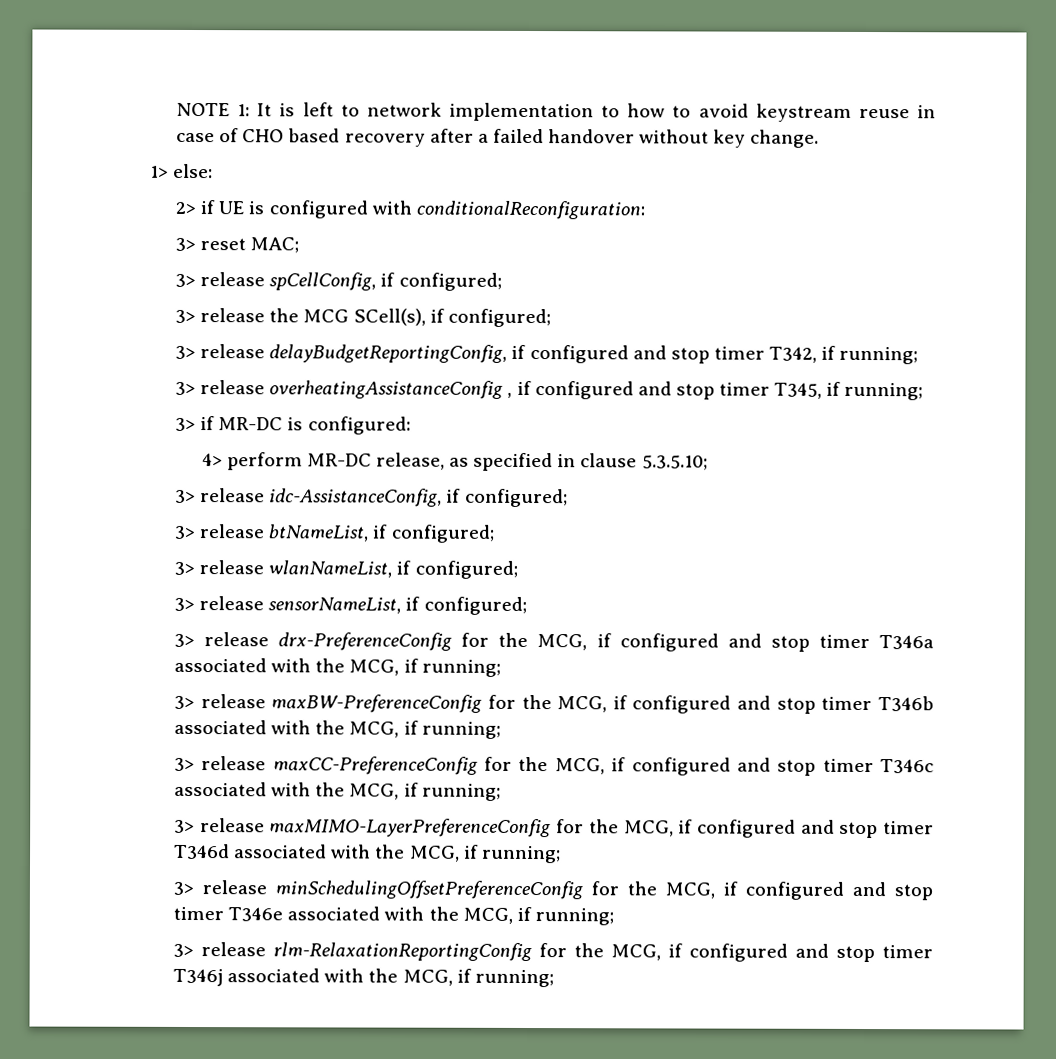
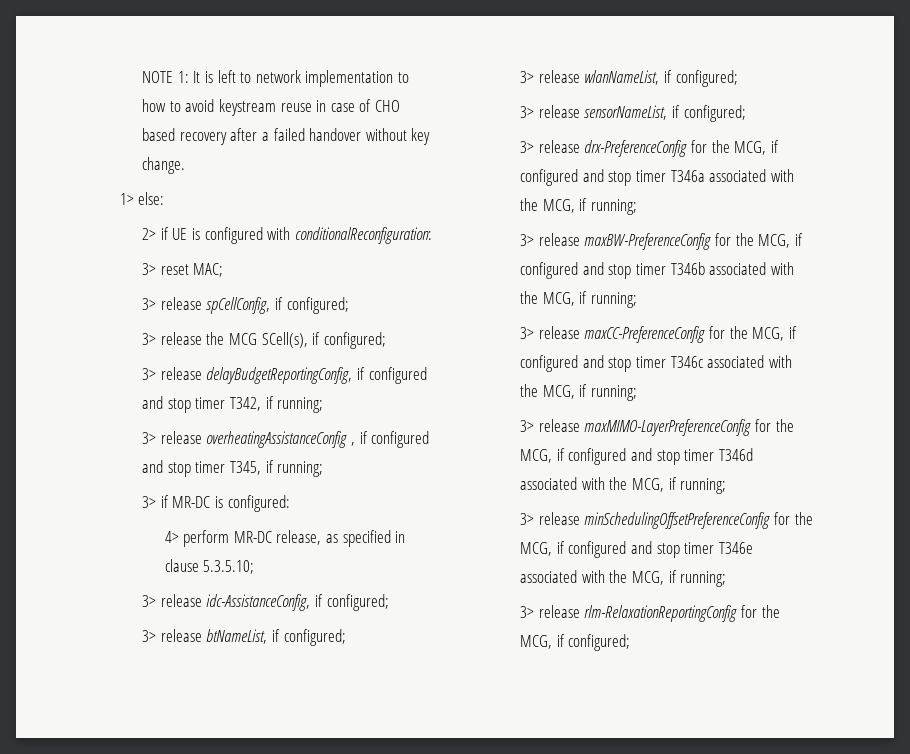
[689,943,933,963] [173,968,554,988] configured and stop timer T346j associated with the MCG, if running; -> [568,634,631,651] configured;

